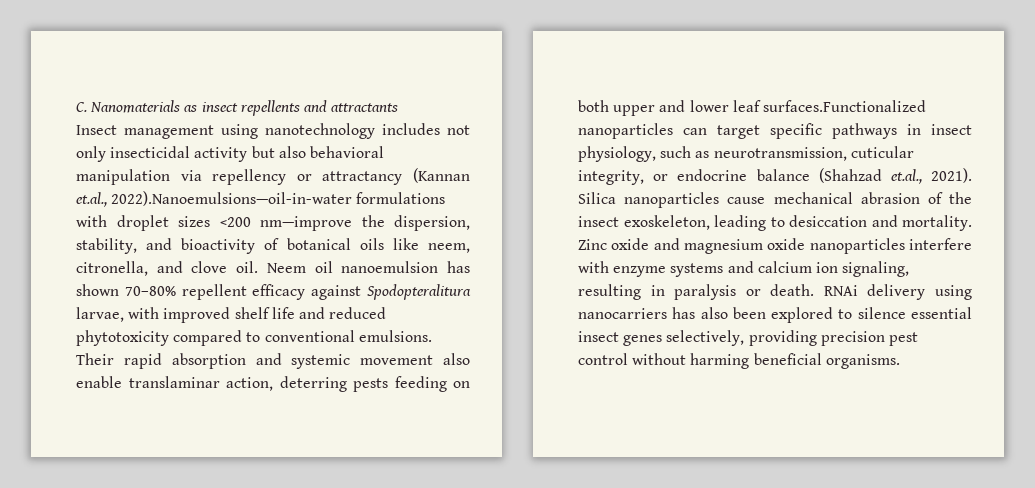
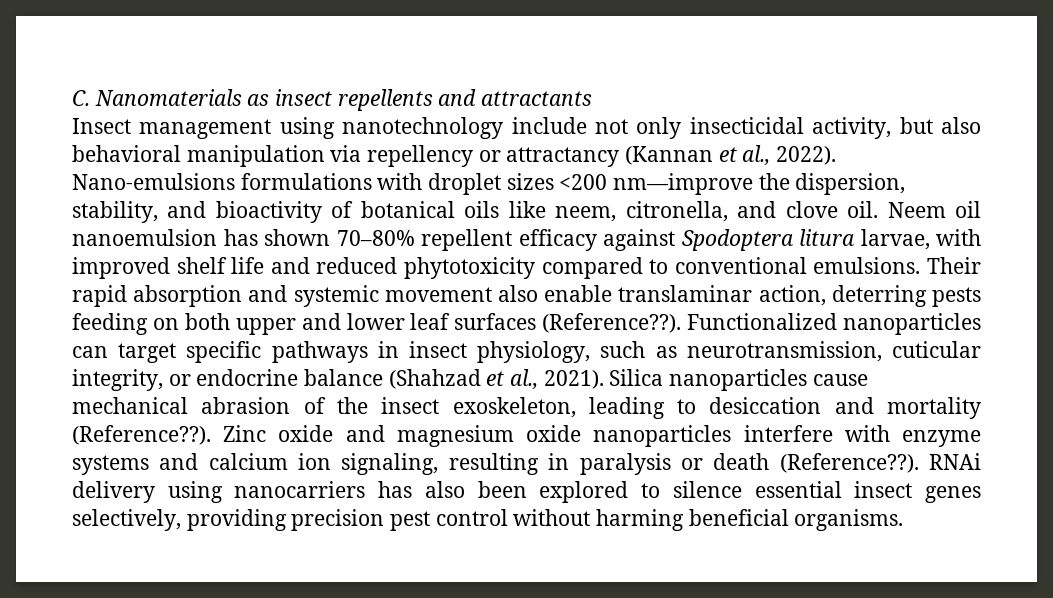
[382,123,440,135] includes -> [511,117,587,134] include
[194,147,248,162] activity -> [812,117,892,139] activity,
[76,191,353,207] et.al., 2022).Nanoemulsions—oil-in-water -> [718,145,837,165] [72,173,235,190] et al., 2022). Nano-emulsions
[367,284,472,300] Spodopteralitura -> [681,229,855,251] Spodoptera litura
[762,100,926,112] surfaces.Functionalized -> [454,313,838,333] surfaces (Reference??). Functionalized
[890,169,922,184] et.al., -> [486,369,539,389] et al.,
[902,215,972,231] mortality. -> [886,397,981,419] [72,425,211,445] mortality (Reference??).
[770,284,815,296] death. -> [713,453,919,473] death (Reference??).

